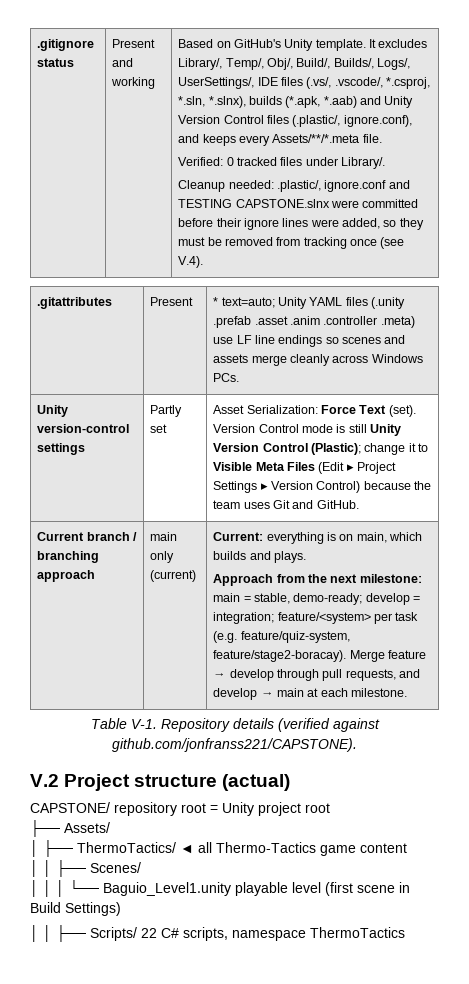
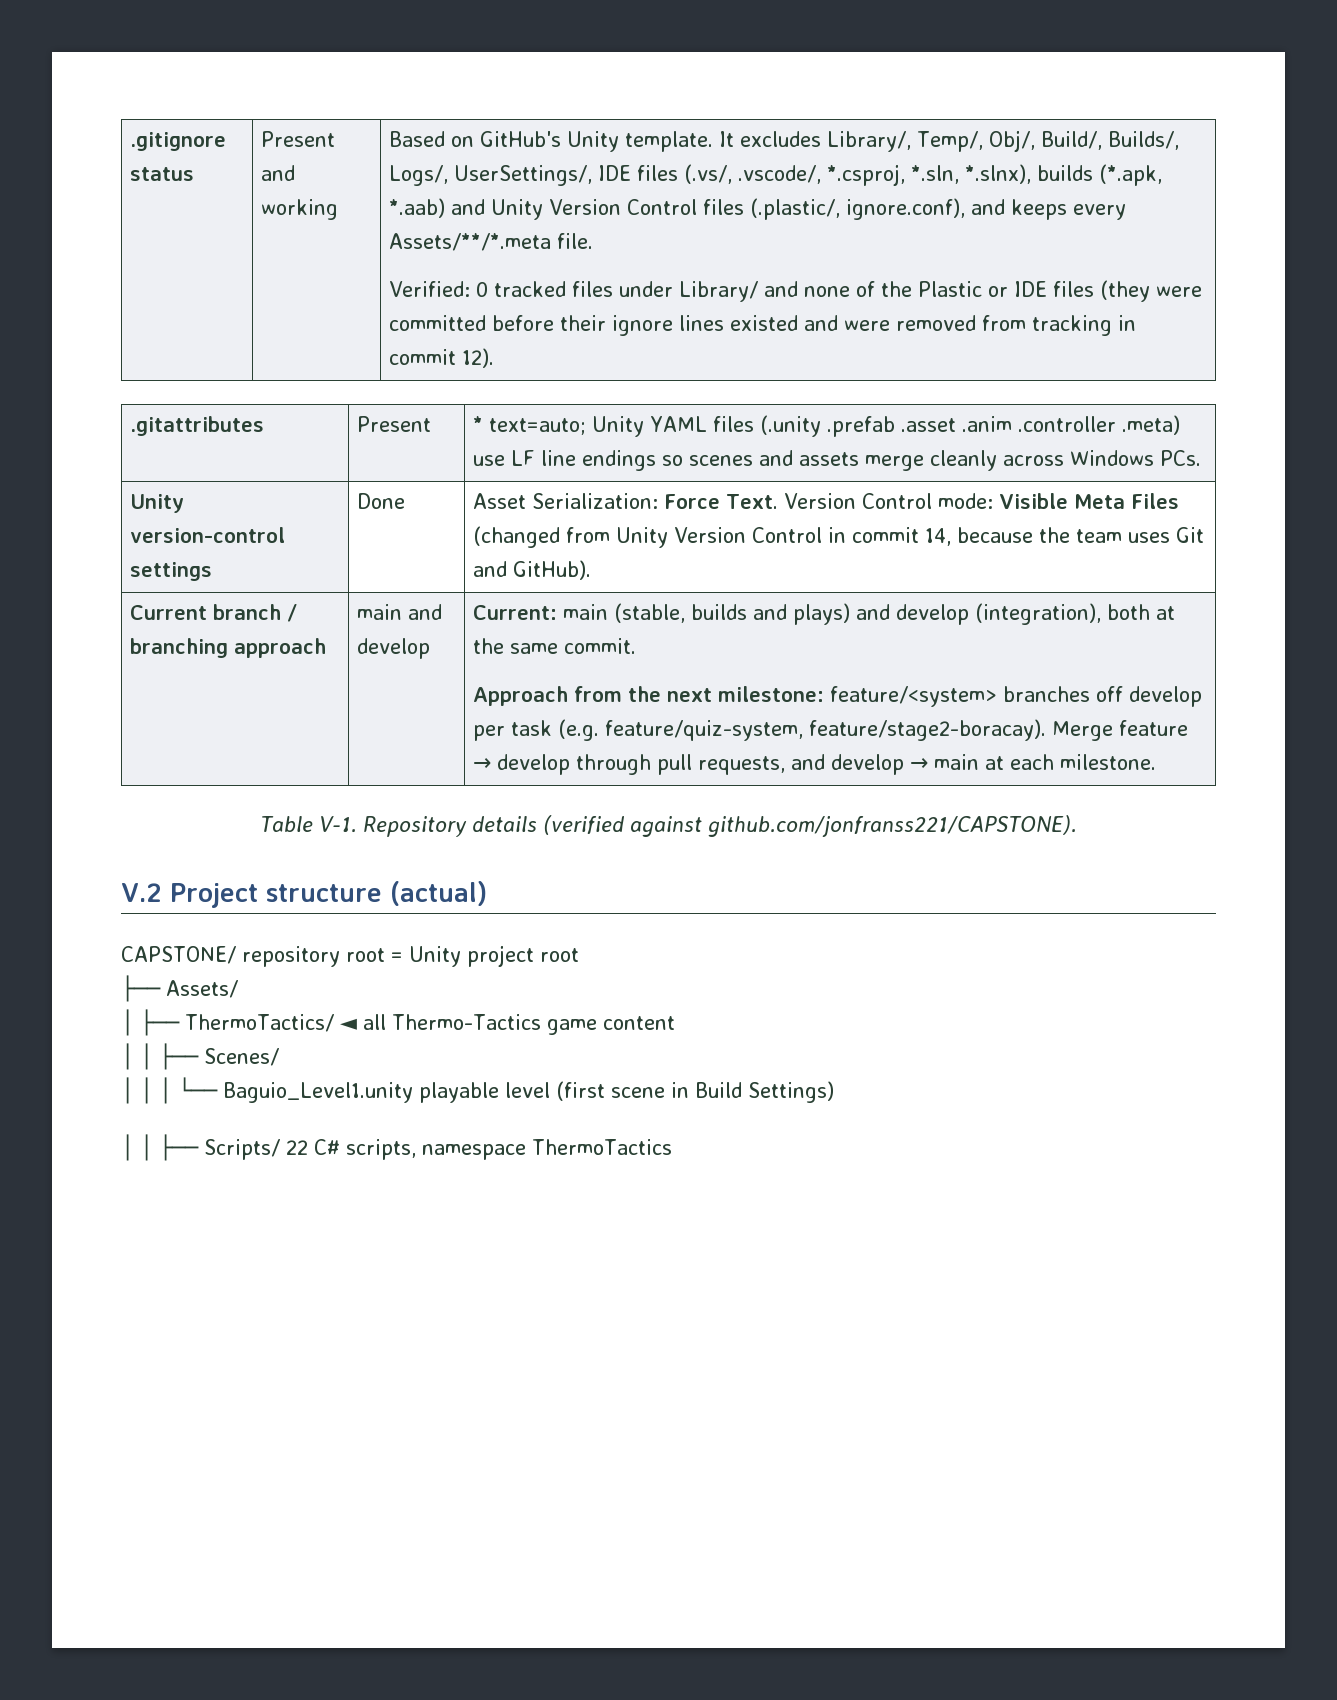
[341,157,386,169] [178,180,410,192] [178,199,330,208] Library/. // Cleanup needed: .plastic/, ignore.conf and TESTING CAPSTONE.slnx -> [679,280,1151,302] Library/ and none of the Plastic or IDE files (they
[310,218,424,230] [178,237,405,249] [178,256,204,268] were added, so they must be removed from tracking once (see V.4). -> [730,315,1137,336] [389,348,495,368] existed and were removed from tracking in commit 12).
[150,405,183,417] [150,424,168,433] Partly set -> [357,493,406,509] Done
[359,405,416,417] [213,424,402,436] [213,443,429,455] [213,462,397,474] [213,481,361,493] Text (set). Version Control mode is still Unity Version Control (Plastic); change it to Visible Meta Files (Edit ▸ Project Settings ▸ Version Control) -> [726,493,1180,509] [473,526,952,548] Text. Version Control mode: Visible Meta Files (changed from Unity Version Control in commit 14,
[316,500,359,509] GitHub. -> [513,560,592,580] GitHub).
[150,551,175,563] [150,570,197,582] only (current) -> [408,604,443,620] [357,638,431,659] and develop
[266,532,423,544] [213,551,306,563] everything is on main, which builds and plays. -> [563,603,1176,625] [473,638,637,654] main (stable, builds and plays) and develop (integration), both at the same commit.
[213,593,421,605] [213,612,371,624] main = stable, demo-ready; develop = integration; feature/<system> -> [830,686,1203,707] feature/<system> branches off develop

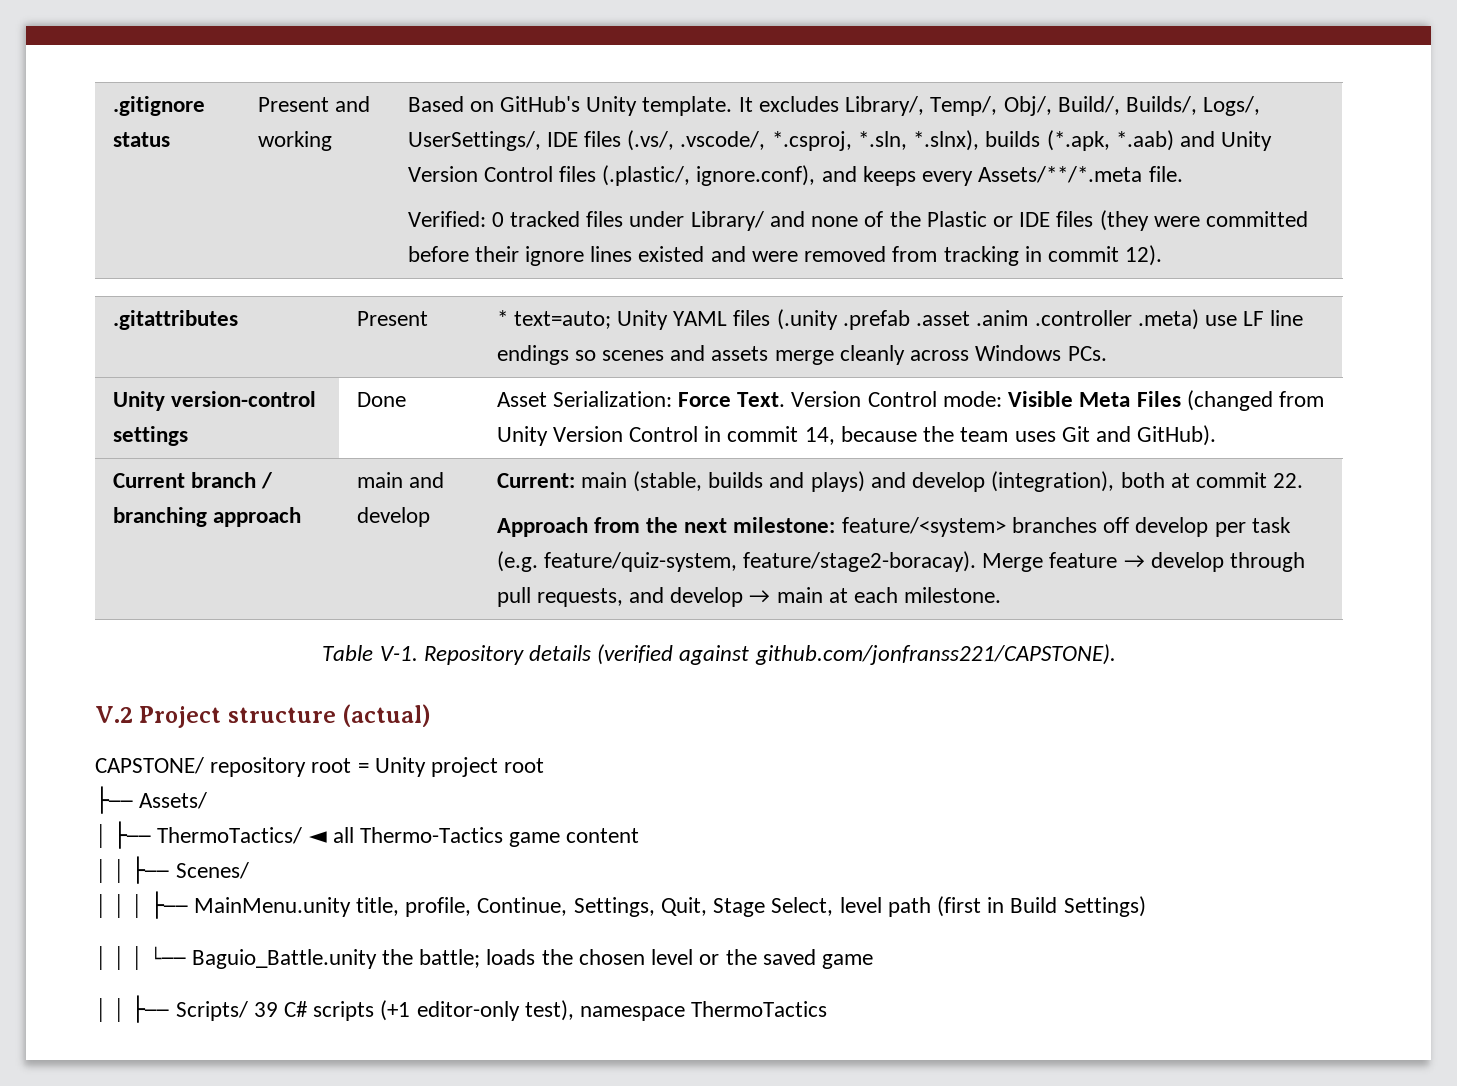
[473,638,637,654] the same commit. -> [1195,472,1304,488] commit 22.
[178,1077,834,1103] [121,1134,416,1161] └── Baguio_Level1.unity playable level (first scene in Build Settings) // │ │ ├── Scripts/ 22 C# scripts, -> [149,891,1146,919] [95,946,873,970] [95,995,574,1023] ├── MainMenu.unity title, profile, Continue, Settings, Quit, Stage Select, level path (first in Build Settings) // │ │ │ └── Baguio_Battle.unity the battle; loads the chosen level or the saved game // │ │ ├── Scripts/ 39 C# scripts (+1 editor-only test),

